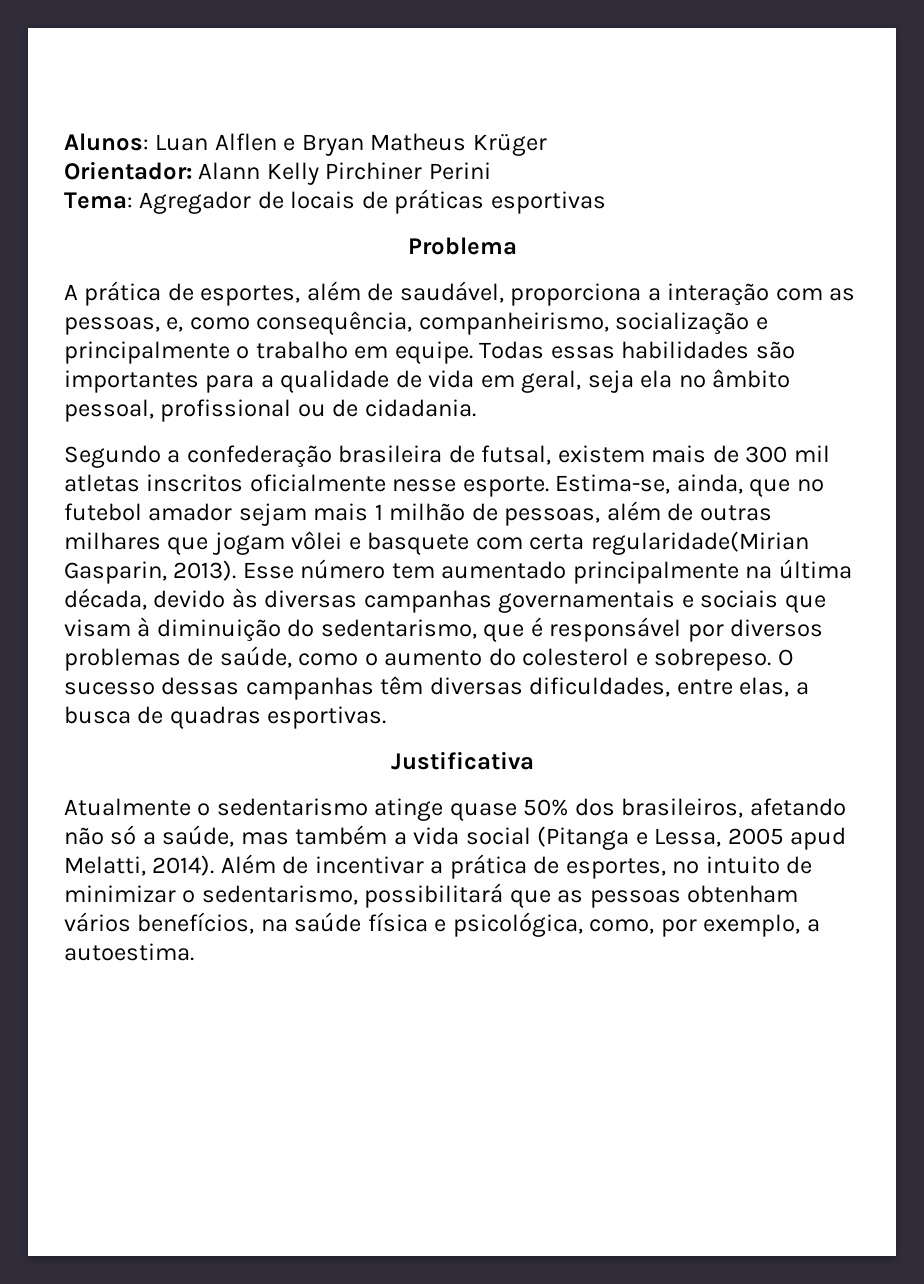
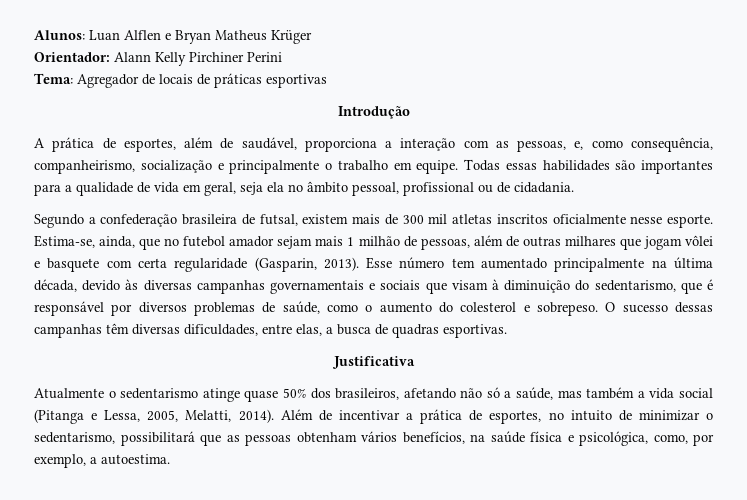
[407,237,517,255] Problema -> [337,106,410,119] Introdução
[590,531,809,555] [64,561,167,584] regularidade(Mirian Gasparin, -> [174,257,317,272] regularidade (Gasparin,
[727,827,847,850] 2005 apud -> [147,410,179,422] 2005,

